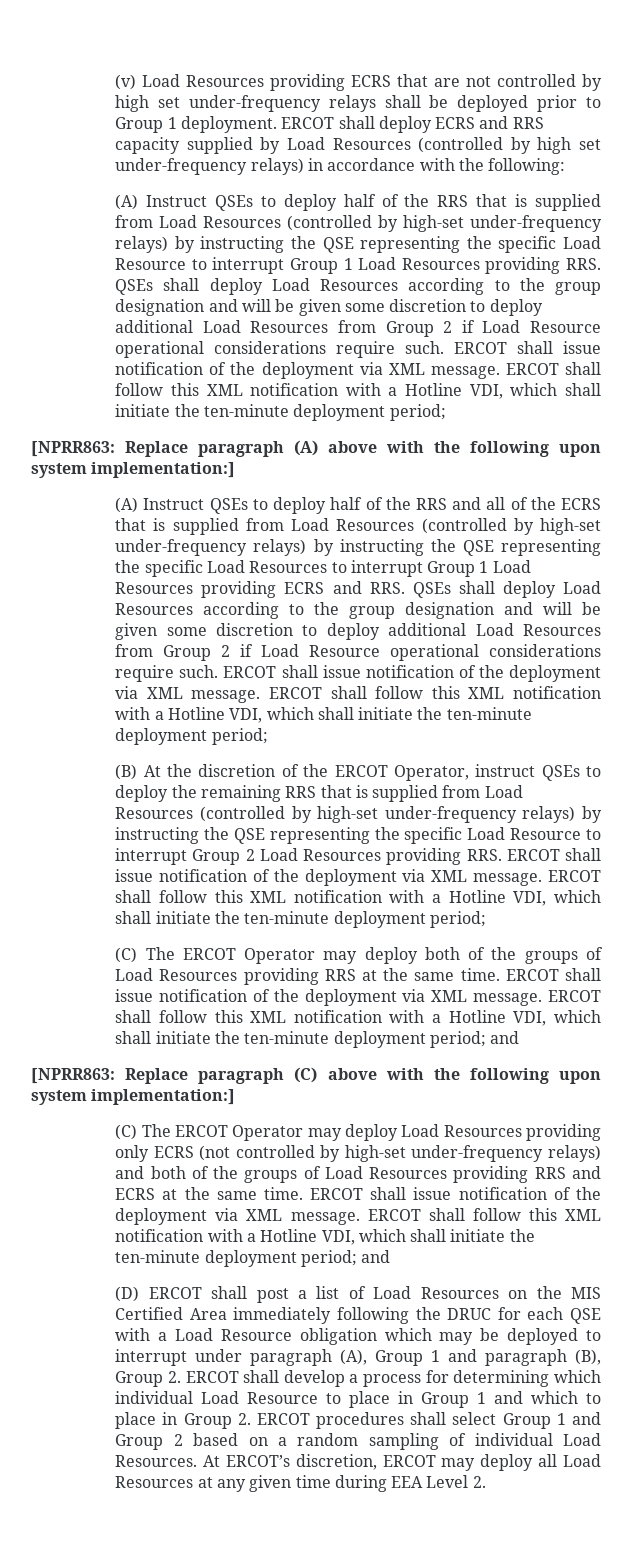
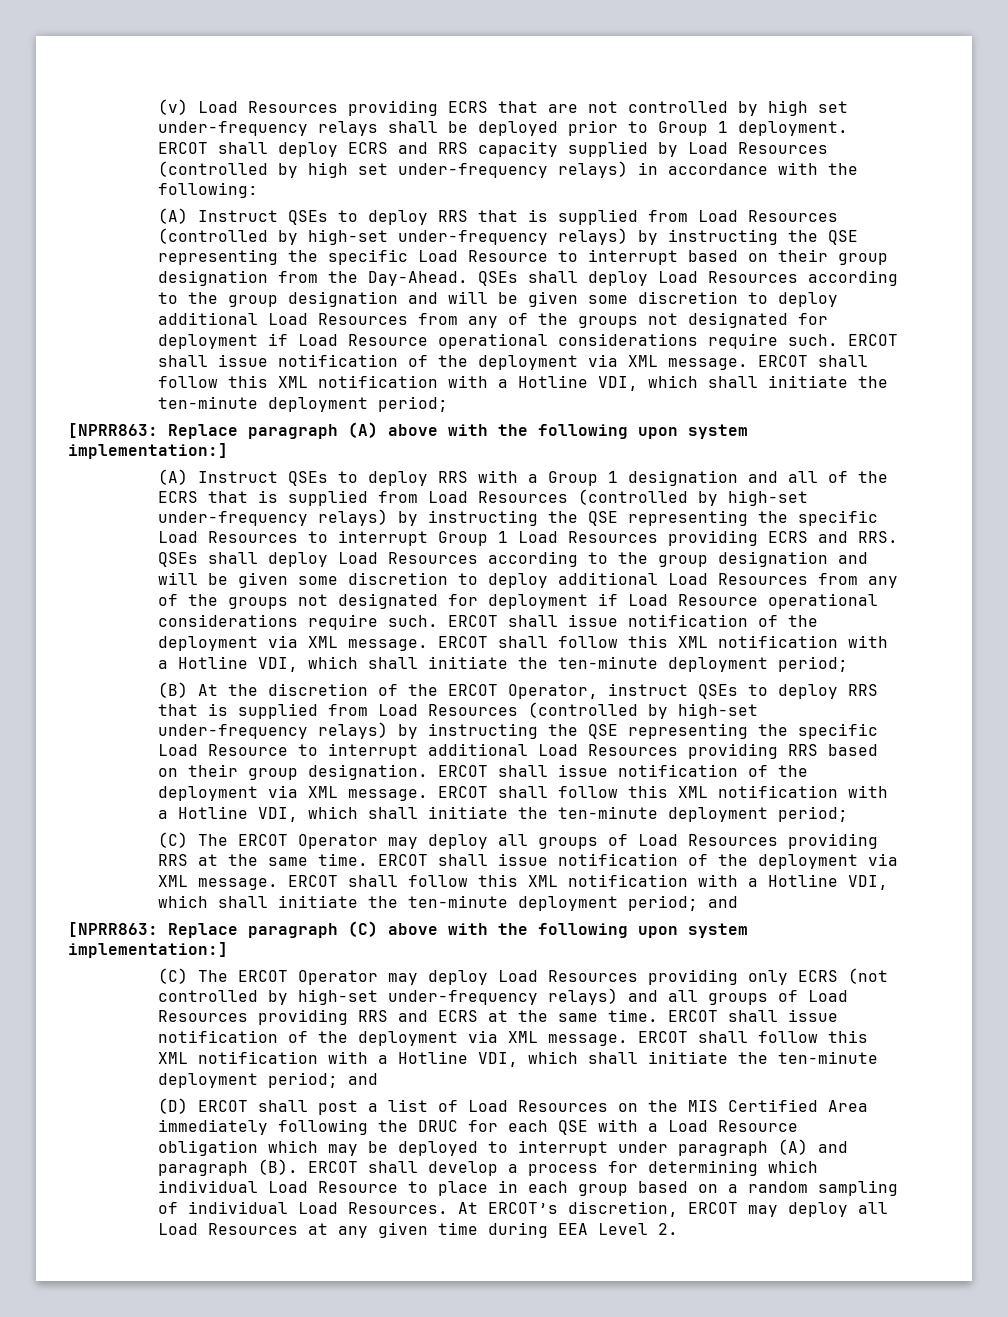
[343,194,430,207] half of the -> (428, 217) none
[290,257,601,274] Group 1 Load Resources providing RRS. -> [687,249,888,265] [157,270,468,286] based on their group designation from the Day-Ahead.
[385,321,453,337] Group 2 -> [467,312,828,328] [157,334,258,349] any of the groups not designated for deployment
[330,497,447,510] half of the RRS -> [437,470,738,486] RRS with a Group 1 designation
[163,645,231,661] Group 2 -> [867,576,898,588] [157,593,588,609] any of the groups not designated for deployment
[171,785,281,802] the remaining -> (838, 691) none
[192,848,502,865] Group 2 Load Resources providing RRS. -> [427,743,878,759] [157,764,428,780] additional Load Resources providing RRS based on their group designation.
[424,947,517,960] both of the -> [497,834,528,846] all
[150,1166,239,1179] both of the -> [667,990,698,1002] all
[340,1349,601,1366] [115,1371,181,1387] (A), Group 1 and paragraph (B), Group 2. -> [777,1139,848,1155] [157,1159,298,1176] (A) and paragraph (B).
[421,1391,602,1408] [115,1412,601,1429] [115,1434,183,1450] Group 1 and which to place in Group 2. ERCOT procedures shall select Group 1 and Group 2 -> [527,1181,628,1196] each group

